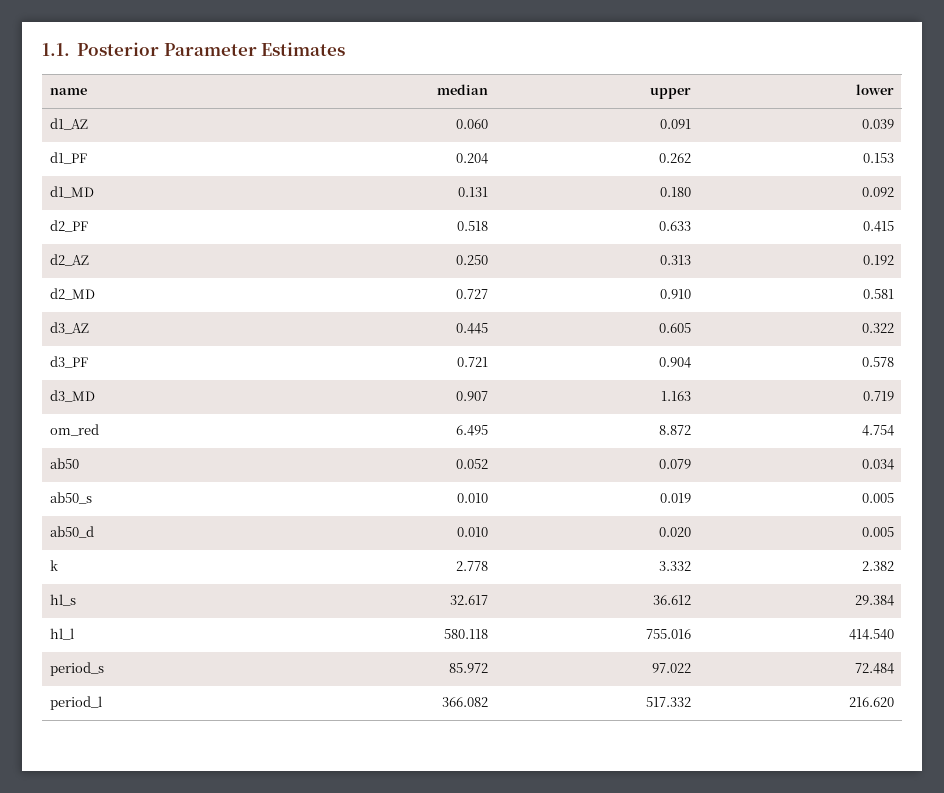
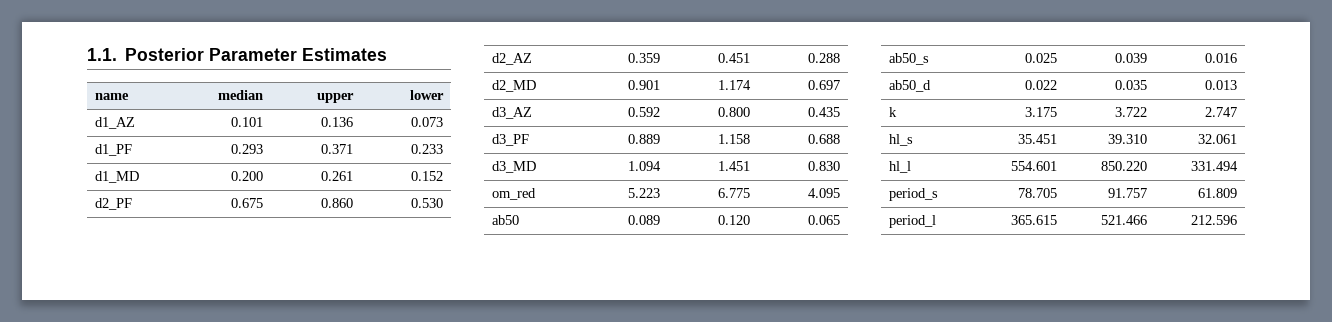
[455,119,488,129] [659,119,691,129] [861,119,894,129] [50,152,88,164] [455,153,488,164] [658,153,691,163] [862,153,894,163] [50,186,95,198] [457,187,488,197] [659,187,691,197] [861,187,894,197] [50,220,89,232] [456,221,488,231] [658,221,691,231] [862,221,894,232] [50,254,90,266] [455,255,488,265] [659,255,691,265] [862,255,894,265] [50,288,96,300] [455,289,488,299] [659,289,691,299] [862,289,894,299] [50,322,90,334] [455,323,488,334] [658,323,691,333] [861,323,894,333] [50,356,89,368] [456,357,488,367] [658,357,691,368] [861,357,894,367] [50,390,96,402] [455,391,488,401] [660,391,691,401] [862,391,894,401] [50,424,100,436] [455,425,488,436] [658,425,691,435] [861,425,894,436] [50,458,80,469] [455,459,488,469] [658,459,691,469] [861,459,894,470] [50,492,93,504] [456,493,488,503] [659,493,691,503] [861,493,894,503] [50,526,95,538] [456,527,488,537] [658,527,691,537] [861,527,894,537] [50,560,59,571] [455,561,488,571] [658,561,691,571] [861,561,894,571] [50,594,77,606] [449,595,488,605] [652,595,691,605] [854,595,894,606] [50,628,75,640] [443,629,488,639] [645,629,691,639] [848,629,894,640] [50,662,105,676] [448,663,488,673] [651,663,691,673] [854,663,894,674] [50,696,103,710] [441,697,488,707] [645,697,691,707] [848,697,894,707] 0.060 | 0.091 | 0.039 // d1_PF | 0.204 | 0.262 | 0.153 // d1_MD | 0.131 | 0.180 | 0.092 // d2_PF | 0.518 | 0.633 | 0.415 // d2_AZ | 0.250 | 0.313 | 0.192 // d2_MD | 0.727 | 0.910 | 0.581 // d3_AZ | 0.445 | 0.605 | 0.322 // d3_PF | 0.721 | 0.904 | 0.578 // d3_MD | 0.907 | 1.163 | 0.719 // om_red | 6.495 | 8.872 | 4.754 // ab50 | 0.052 | 0.079 | 0.034 // ab50_s | 0.010 | 0.019 | 0.005 // ab50_d | 0.010 | 0.020 | 0.005 // k | 2.778 | 3.332 | 2.382 // hl_s | 32.617 | 36.612 | 29.384 // hl_l | 580.118 | 755.016 | 414.540 // period_s | 85.972 | 97.022 | 72.484 // period_l | 366.082 | 517.332 | 216.620 -> [231,117,264,127] [321,117,354,127] [411,117,444,127] [94,144,132,156] [231,144,264,154] [321,144,354,154] [411,144,444,154] [94,171,139,183] [231,171,264,181] [321,171,354,181] [411,171,444,181] [94,198,132,210] [231,198,264,208] [321,198,354,208] [411,198,444,208] [491,53,532,65] [628,53,661,63] [718,53,751,63] [808,53,841,63] [491,80,536,92] [628,80,661,90] [718,80,752,90] [808,80,841,90] [491,107,532,119] [628,107,661,117] [718,107,751,117] [808,107,841,117] [491,134,529,146] [628,134,661,144] [718,134,751,144] [808,134,841,144] [491,161,536,173] [628,161,662,171] [718,161,751,171] [808,161,841,171] [491,188,536,200] [628,188,661,198] [718,188,751,198] [808,188,841,198] [491,215,519,225] [628,215,661,225] [718,215,751,225] [808,215,841,225] [888,53,929,65] [1025,53,1058,63] [1115,53,1148,63] [1205,53,1238,63] [888,80,931,92] [1025,80,1058,90] [1115,80,1148,90] [1205,80,1238,90] [888,107,897,117] [1025,107,1058,117] [1115,107,1148,117] [1205,107,1238,117] [888,134,913,146] [1018,134,1058,144] [1108,134,1148,144] [1198,134,1238,144] [888,161,911,173] [1011,161,1058,171] [1101,161,1148,171] [1191,161,1239,171] [888,188,938,201] [1018,188,1058,198] [1108,188,1148,198] [1198,188,1238,198] [888,215,936,228] [1011,215,1058,225] [1101,215,1148,225] [1191,215,1238,225] 0.101 | 0.136 | 0.073 // d1_PF | 0.293 | 0.371 | 0.233 // d1_MD | 0.200 | 0.261 | 0.152 // d2_PF | 0.675 | 0.860 | 0.530 // d2_AZ | 0.359 | 0.451 | 0.288 // d2_MD | 0.901 | 1.174 | 0.697 // d3_AZ | 0.592 | 0.800 | 0.435 // d3_PF | 0.889 | 1.158 | 0.688 // d3_MD | 1.094 | 1.451 | 0.830 // om_red | 5.223 | 6.775 | 4.095 // ab50 | 0.089 | 0.120 | 0.065 // ab50_s | 0.025 | 0.039 | 0.016 // ab50_d | 0.022 | 0.035 | 0.013 // k | 3.175 | 3.722 | 2.747 // hl_s | 35.451 | 39.310 | 32.061 // hl_l | 554.601 | 850.220 | 331.494 // period_s | 78.705 | 91.757 | 61.809 // period_l | 365.615 | 521.466 | 212.596

